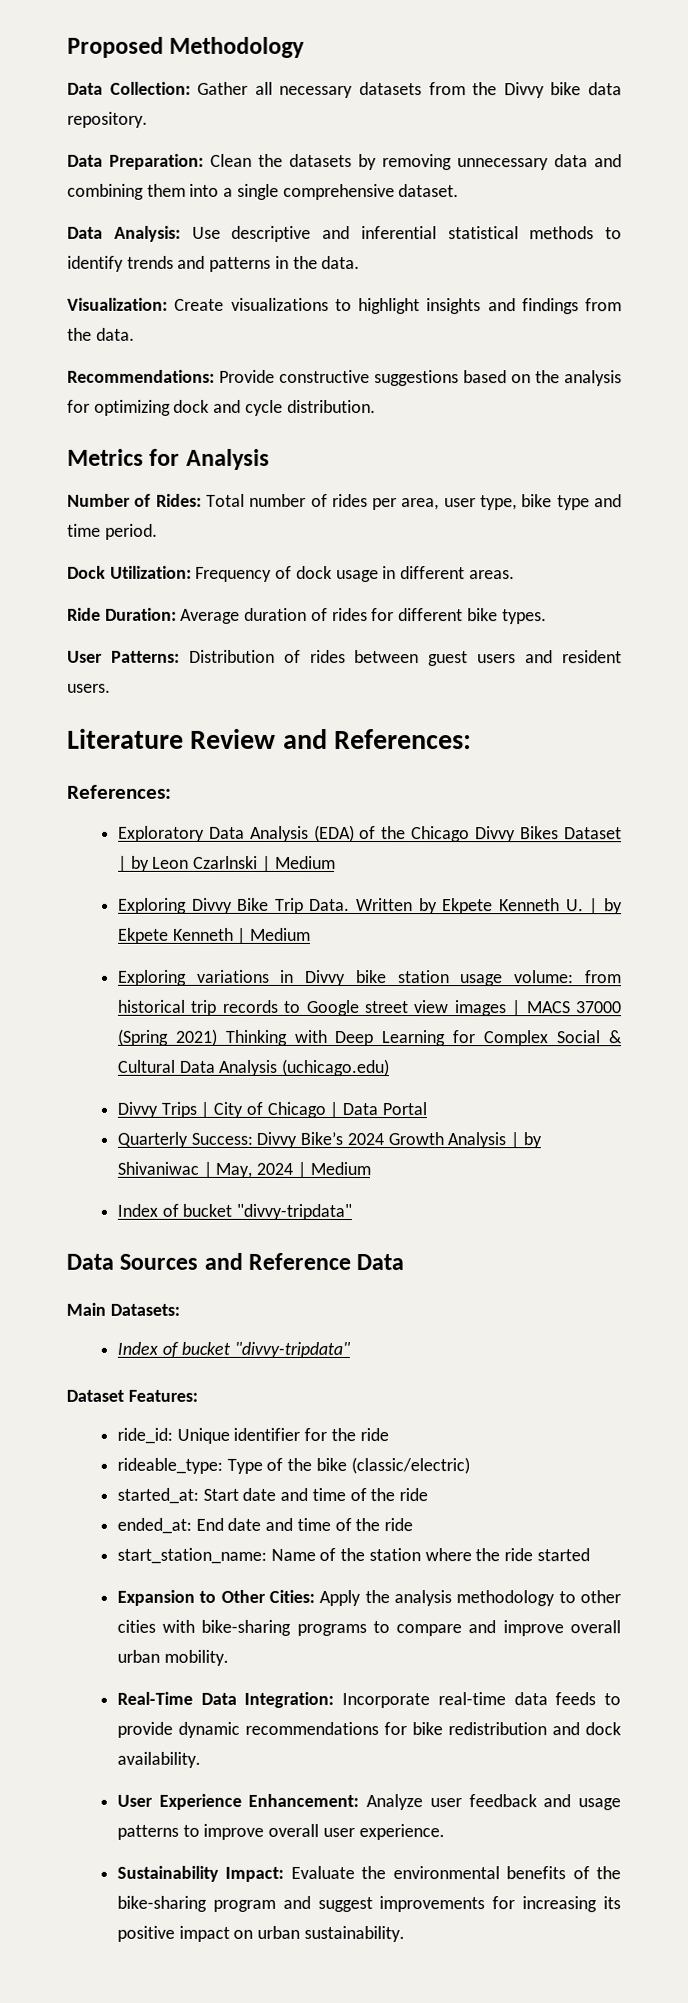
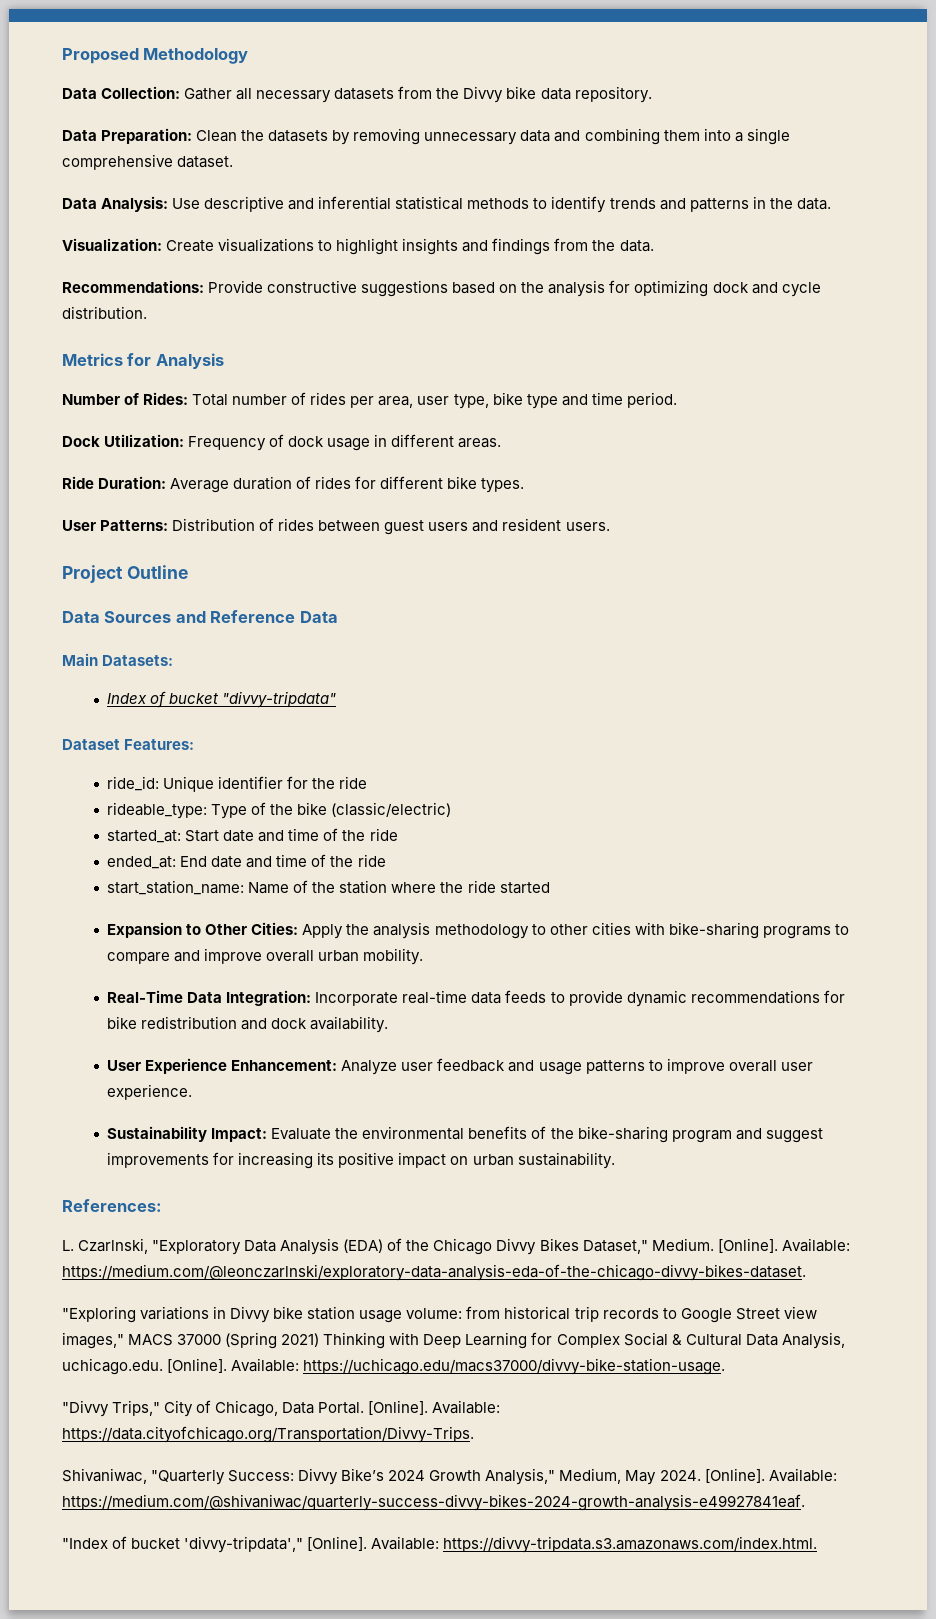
[67,728,473,750] [67,784,172,799] [117,824,623,843] [117,855,336,872] [117,897,623,915] [117,927,312,944] [117,969,622,987] [116,999,622,1017] [116,1028,623,1047] [116,1058,390,1077] [116,1101,427,1118] [116,1131,542,1149] [116,1161,371,1178] [116,1203,353,1221] Literature Review and References: // References: // Exploratory Data Analysis (EDA) of the Chicago Divvy Bikes Dataset | by Leon Czarlnski | Medium // Exploring Divvy Bike Trip Data. Written by Ekpete Kenneth U. | by Ekpete Kenneth | Medium // Exploring variations in Divvy bike station usage volume: from historical trip records to Google street view images | MACS 37000 (Spring 2021) Thinking with Deep Learning for Complex Social & Cultural Data Analysis (uchicago.edu) // Divvy Trips | City of Chicago | Data Portal // Quarterly Success: Divvy Bike’s 2024 Growth Analysis | by Shivaniwac | May, 2024 | Medium // Index of bucket "divvy-tripdata" -> [62,565,188,583] Project Outline
(405, 1934) none -> [62,1199,162,1212] [62,1238,850,1255] [62,1264,806,1281] [62,1306,817,1323] [62,1332,845,1349] [62,1358,726,1375] [62,1400,501,1417] [62,1426,474,1443] [62,1468,837,1485] [62,1494,805,1511] [62,1536,818,1553] // References: // L. Czarlnski, "Exploratory Data Analysis (EDA) of the Chicago Divvy Bikes Dataset," Medium. [Online]. Available: https://medium.com/@leonczarlnski/exploratory-data-analysis-eda-of-the-chicago-divvy-bikes-dataset. // "Exploring variations in Divvy bike station usage volume: from historical trip records to Google Street view images," MACS 37000 (Spring 2021) Thinking with Deep Learning for Complex Social & Cultural Data Analysis, uchicago.edu. [Online]. Available: https://uchicago.edu/macs37000/divvy-bike-station-usage. // "Divvy Trips," City of Chicago, Data Portal. [Online]. Available: https://data.cityofchicago.org/Transportation/Divvy-Trips. // Shivaniwac, "Quarterly Success: Divvy Bike’s 2024 Growth Analysis," Medium, May 2024. [Online]. Available: https://medium.com/@shivaniwac/quarterly-success-divvy-bikes-2024-growth-analysis-e49927841eaf. // "Index of bucket 'divvy-tripdata'," [Online]. Available: https://divvy-tripdata.s3.amazonaws.com/index.html.

